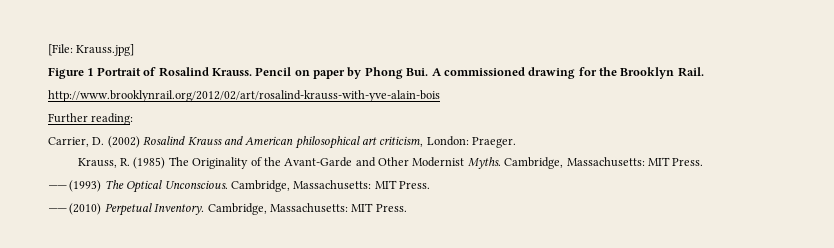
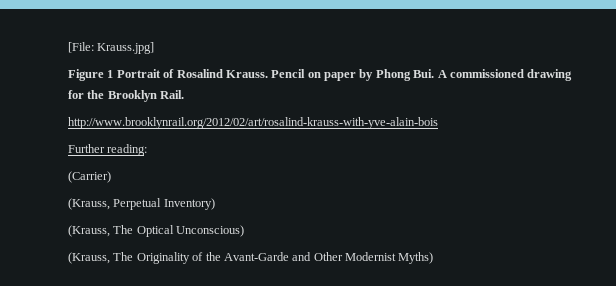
[48,136,517,149] [77,157,166,169] Carrier, D. (2002) Rosalind Krauss and American philosophical art criticism, London: Praeger. // Krauss, R. (1985) -> [68,171,111,183] [68,198,215,210] [68,225,245,237] [68,252,110,264] (Carrier) // (Krauss, Perpetual Inventory) // (Krauss, The Optical Unconscious) // (Krauss,
[467,157,704,169] [48,180,430,193] [48,203,407,216] Myths. Cambridge, Massachusetts: MIT Press. // —— (1993) The Optical Unconscious. Cambridge, Massachusetts: MIT Press. // —— (2010) Perpetual Inventory. Cambridge, Massachusetts: MIT Press. -> [398,252,434,264] Myths)

